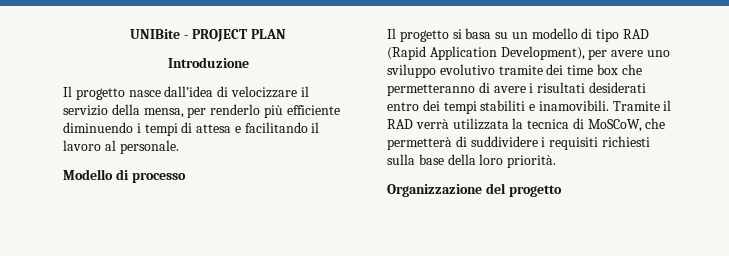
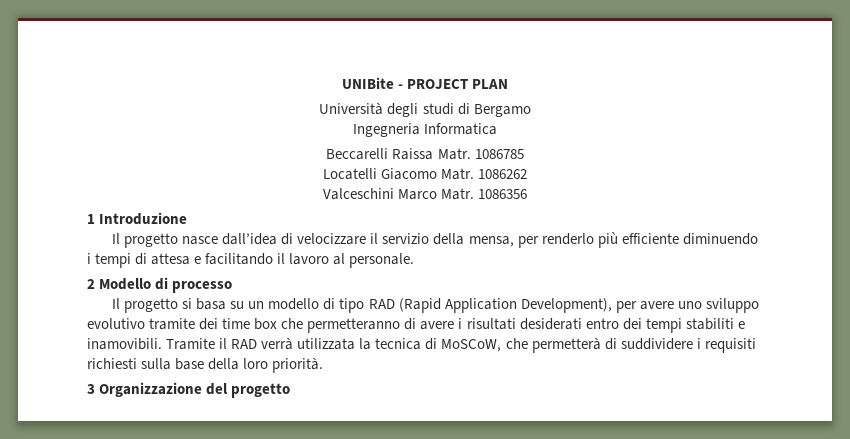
(286, 34) none -> [319,102,531,117] [352,123,498,137] [326,148,524,160] [322,168,528,180] [322,188,528,200] [87,214,95,224] Università degli studi di Bergamo // Ingegneria Informatica // Beccarelli Raissa Matr. 1086785 // Locatelli Giacomo Matr. 1086262 // Valceschini Marco Matr. 1086356 // 1
(179, 147) none -> [87,279,95,289] 2
(557, 161) none -> [87,384,95,394] 3

